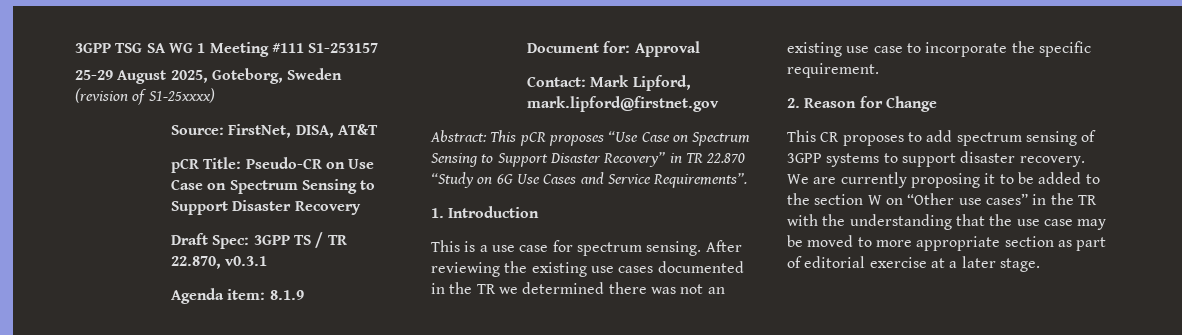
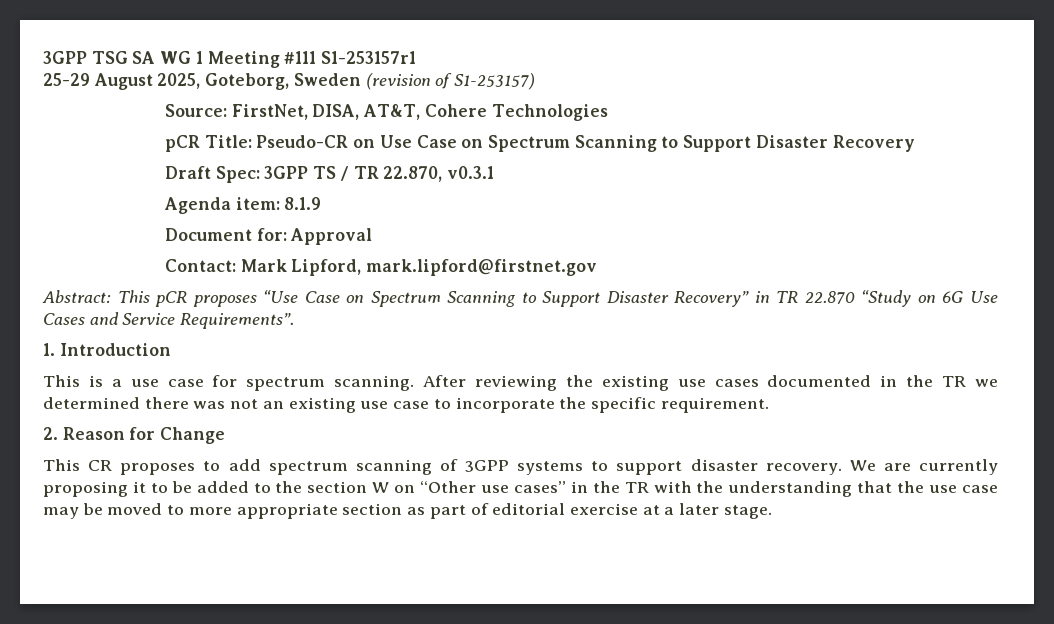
[308,43,379,53] S1-253157 -> [321,51,417,64] S1-253157r1
[148,88,215,103] S1-25xxxx) -> [454,73,536,90] S1-253157)
[337,124,378,135] AT&T -> [363,104,608,121] AT&T, Cohere Technologies
[301,179,357,194] Sensing -> [574,135,657,152] Scanning
[431,153,478,167] Sensing -> [447,291,517,307] Scanning
[646,241,702,256] sensing. -> [334,375,415,391] scanning.
[1025,131,1077,146] sensing -> [355,459,432,475] scanning

